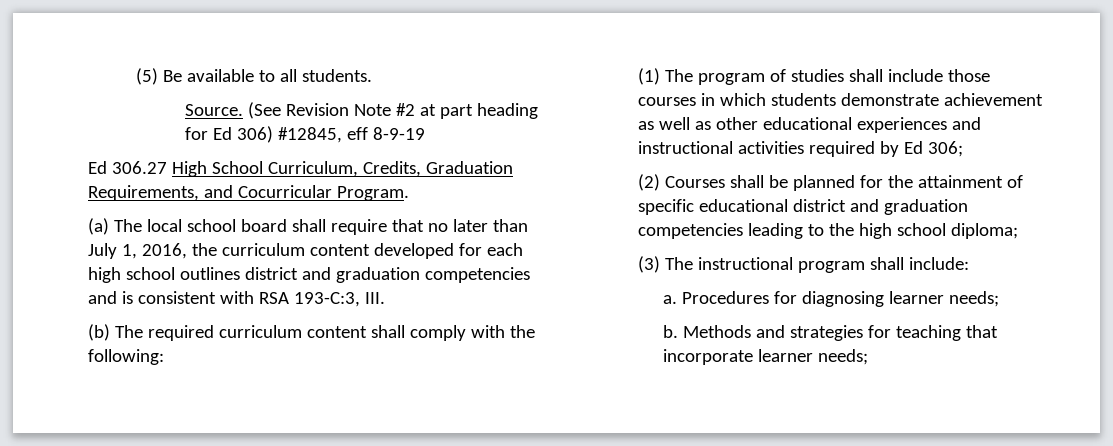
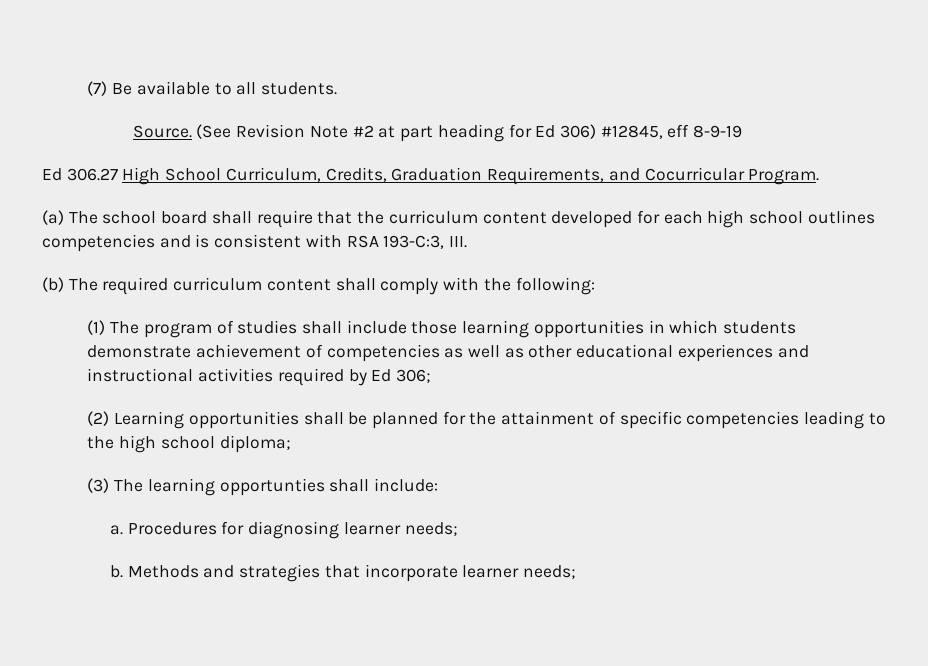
[136,68,159,85] (5) -> [87,81,108,96] (7)
[146,219,182,232] local -> (98, 217) none
[427,219,528,232] [88,243,187,259] no later than July 1, 2016, -> (353, 217) none
[244,267,420,283] district and graduation -> (875, 217) none
[638,97,697,106] courses -> [462,320,644,338] learning opportunities
(1044, 99) none -> [305,344,440,362] of competencies
[665,176,726,188] Courses -> [114,411,299,429] Learning opportunities
[699,199,969,215] educational district and graduation -> (682, 420) none
[698,257,866,273] instructional program -> [147,478,325,496] learning opportunties
[867,325,961,341] for teaching -> (321, 573) none

